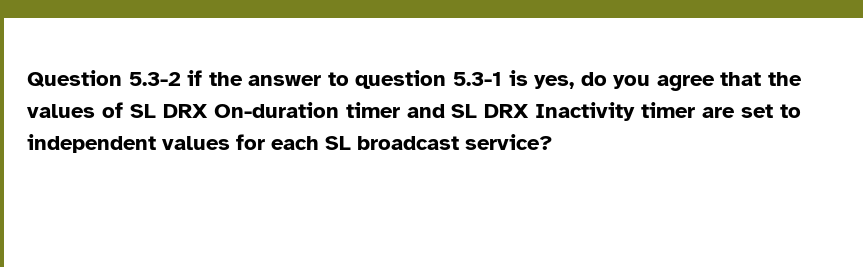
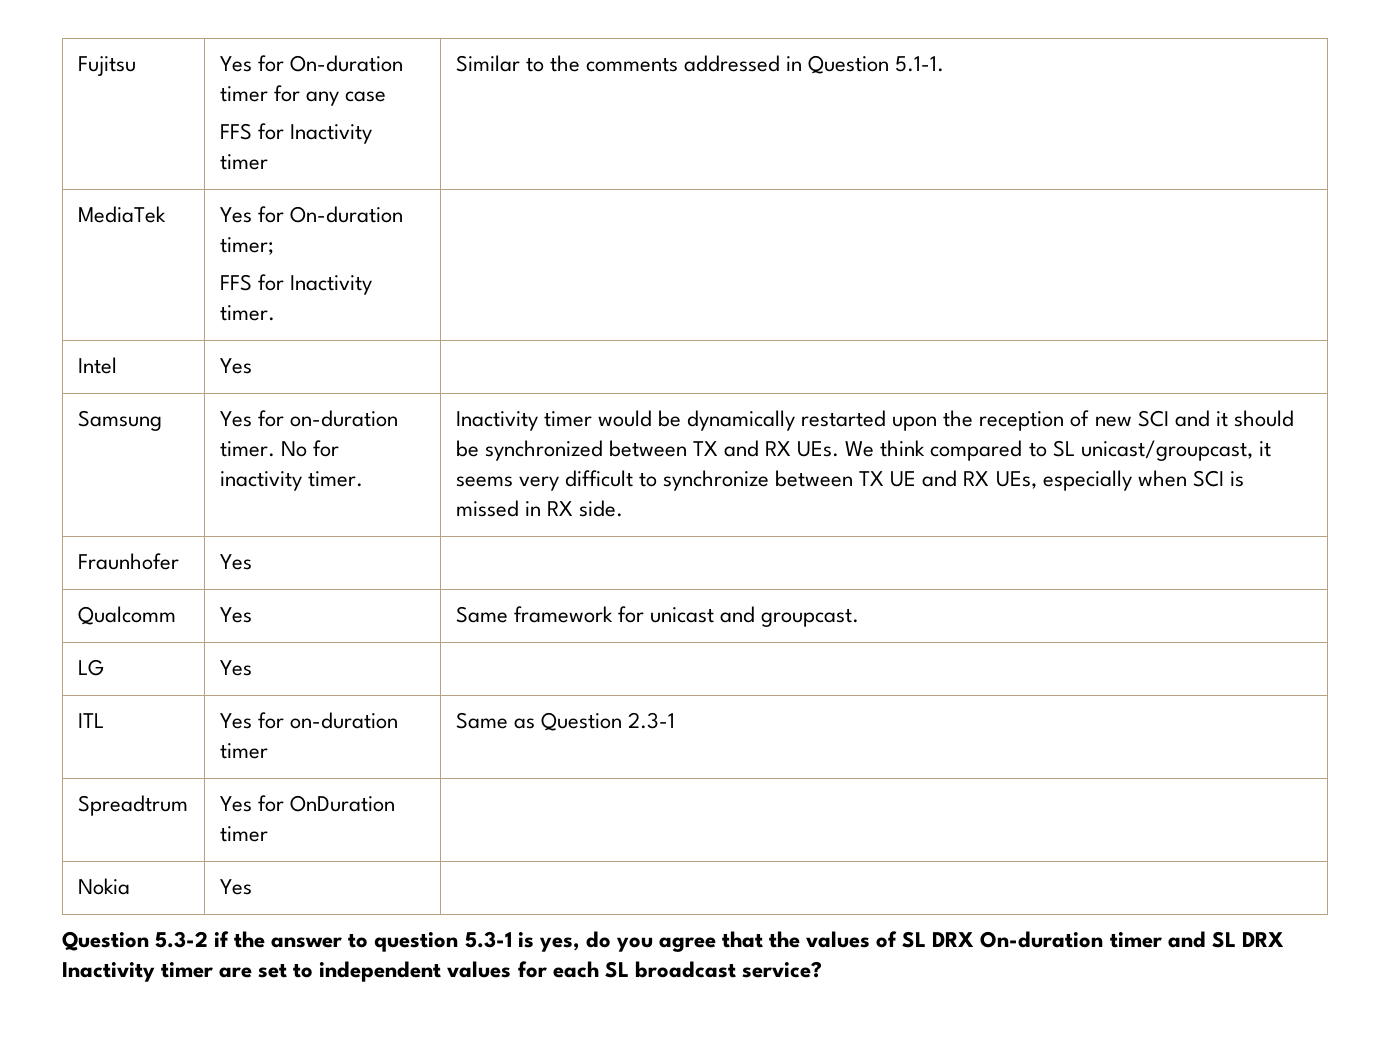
(27, 79) none -> [77,56,136,76] [219,55,403,72] [219,85,386,106] [219,123,372,144] [219,154,268,170] [455,55,945,74] [77,206,166,223] [219,206,403,223] [219,237,274,255] [219,274,372,295] [219,305,275,321] [77,357,117,374] [219,358,252,374] [77,410,162,431] [219,410,398,427] [219,440,339,457] [219,471,363,491] [455,410,1294,431] [455,440,1271,461] [455,470,1244,491] [455,500,623,517] [77,553,179,570] [219,554,252,570] [77,606,176,625] [219,607,252,623] [455,606,860,627] [77,659,104,676] [219,660,252,676] [77,713,104,728] [219,712,398,729] [219,743,268,759] [455,712,675,731] [77,795,188,816] [219,795,395,812] [219,826,268,842] [77,878,130,895] [219,879,252,895] Fujitsu | Yes for On-duration timer for any case // FFS for Inactivity timer | Similar to the comments addressed in Question 5.1-1. // MediaTek | Yes for On-duration timer; // FFS for Inactivity timer. | // Intel | Yes | // Samsung | Yes for on-duration timer. No for inactivity timer. | Inactivity timer would be dynamically restarted upon the reception of new SCI and it should be synchronized between TX and RX UEs. We think compared to SL unicast/groupcast, it seems very difficult to synchronize between TX UE and RX UEs, especially when SCI is missed in RX side. // Fraunhofer | Yes | // Qualcomm | Yes | Same framework for unicast and groupcast. // LG | Yes | // ITL | Yes for on-duration timer | Same as Question 2.3-1 // Spreadtrum | Yes for OnDuration timer | // Nokia | Yes | //

